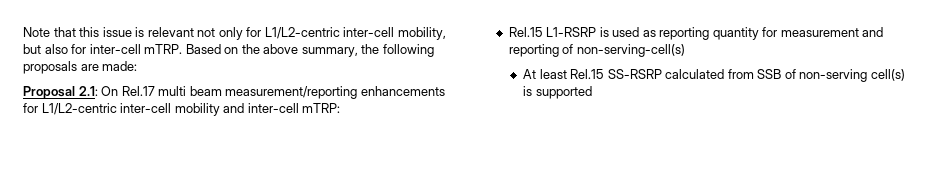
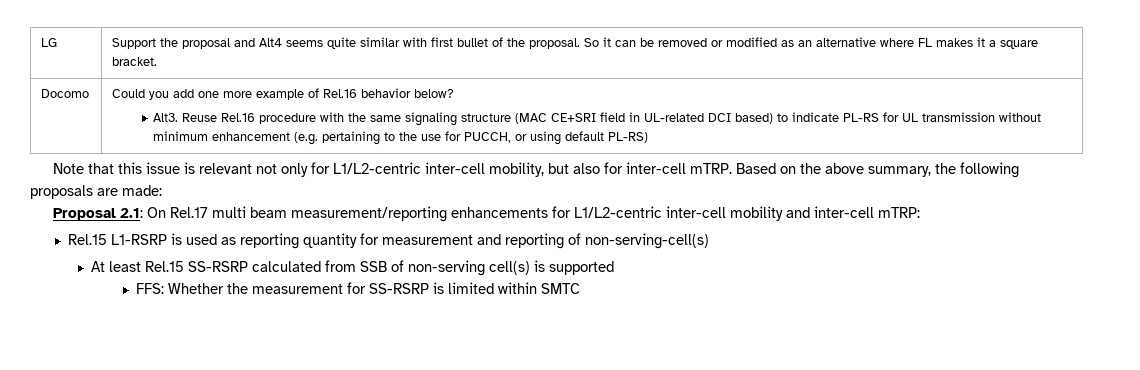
(23, 32) none -> [41,38,58,47] [112,37,1039,49] [112,57,158,66] [41,89,90,98] [112,88,455,100] [153,112,1042,126] [153,131,649,145] LG | Support the proposal and Alt4 seems quite similar with first bullet of the proposal. So it can be removed or modified as an alternative where FL makes it a square bracket. // Docomo | Could you add one more example of Rel.16 behavior below? // Alt3. Reuse Rel.16 procedure with the same signaling structure (MAC CE+SRI field in UL-related DCI based) to indicate PL-RS for UL transmission without minimum enhancement (e.g. pertaining to the use for PUCCH, or using default PL-RS) //
(592, 92) none -> [135,282,580,294] // FFS: Whether the measurement for SS-RSRP is limited within SMTC

